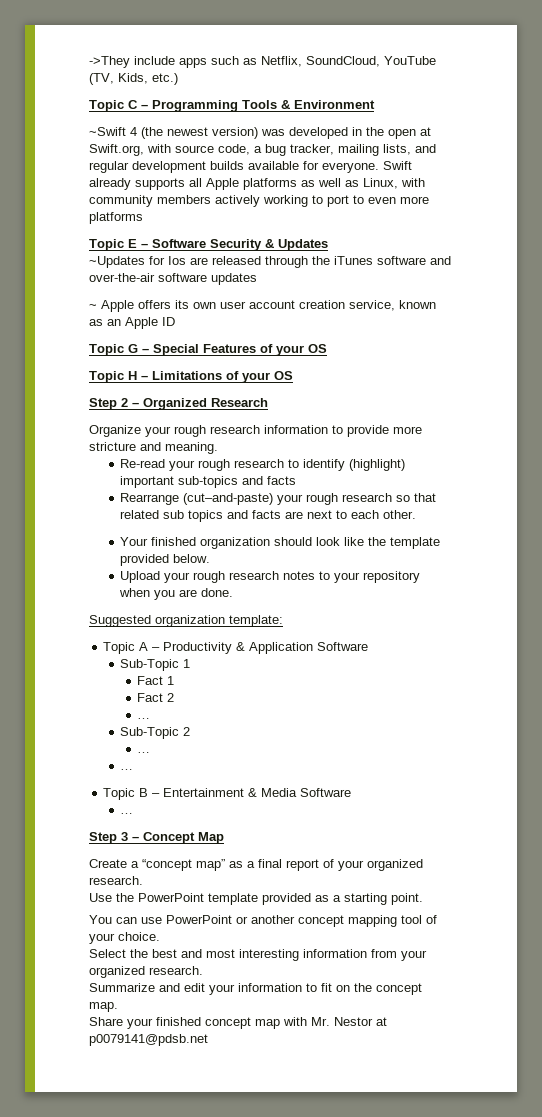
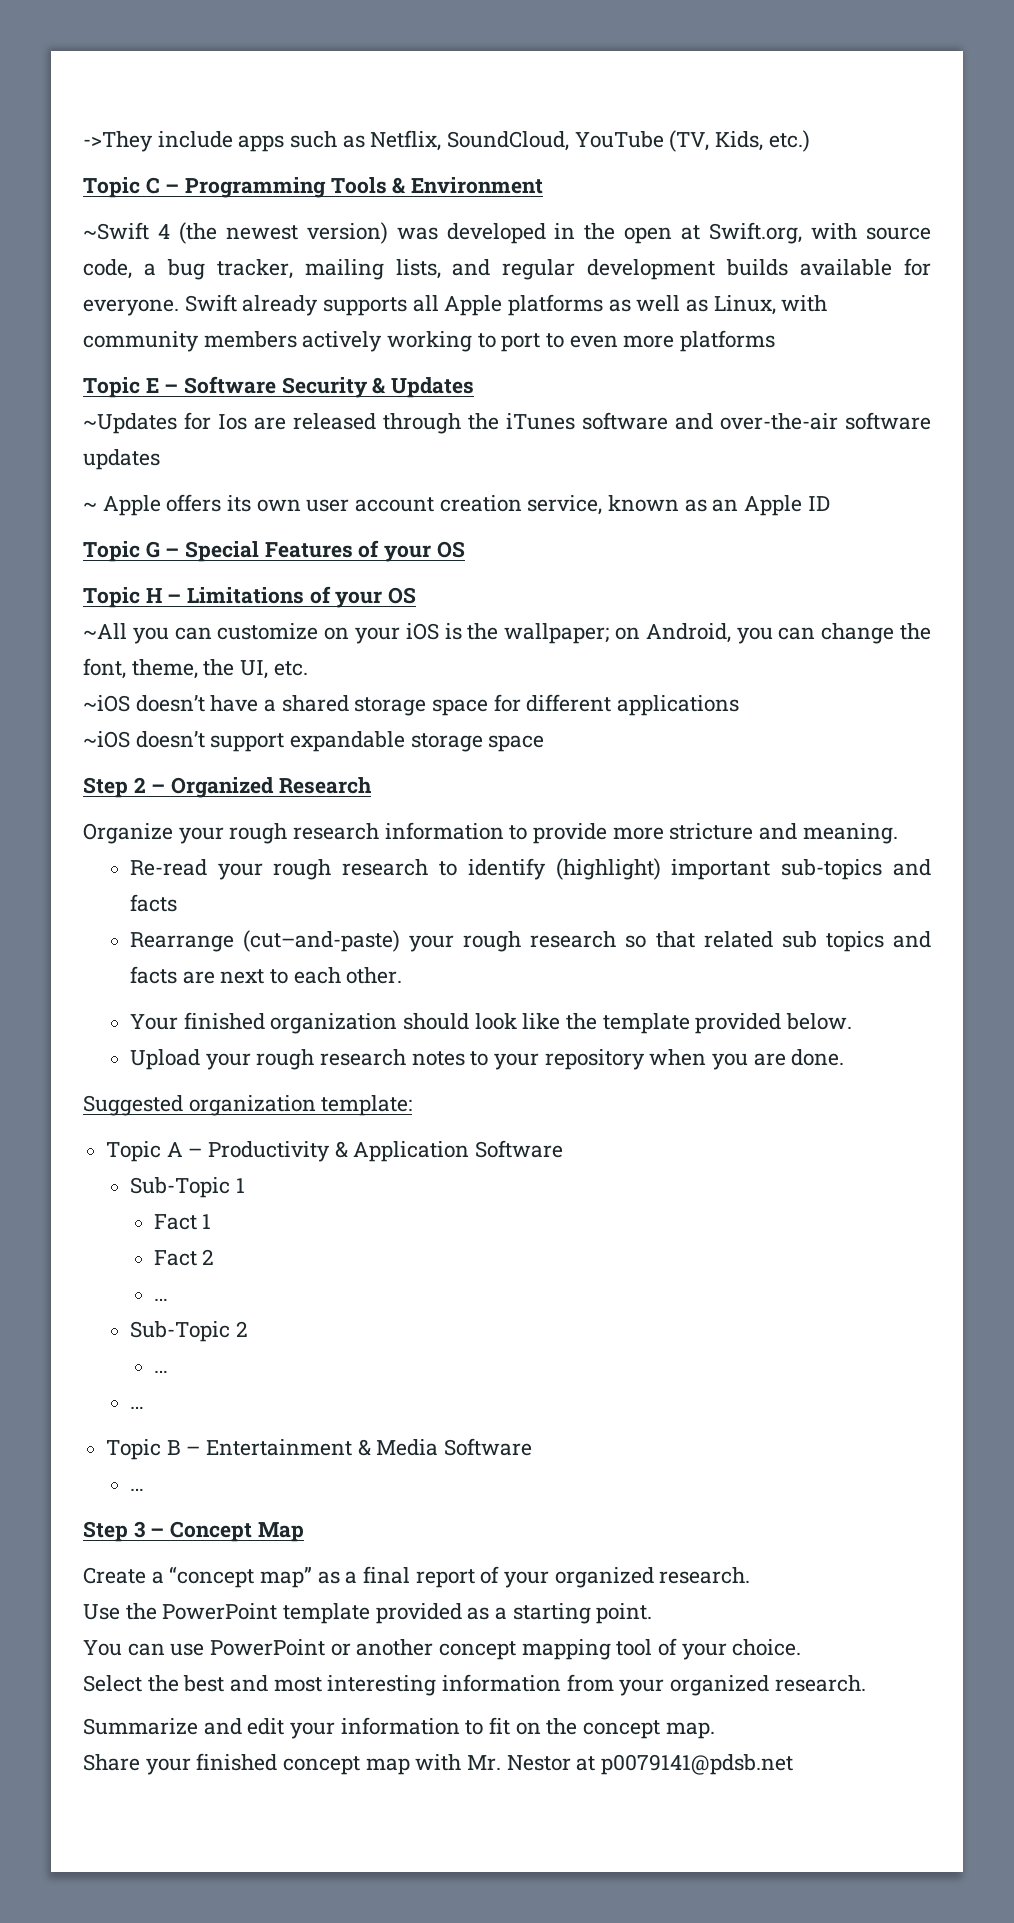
(293, 375) none -> [83,623,931,644] [83,658,308,679] [83,694,740,716] [83,731,545,752] // ~All you can customize on your iOS is the wallpaper; on Android, you can change the font, theme, the UI, etc. // ~iOS doesn’t have a shared storage space for different applications // ~iOS doesn’t support expandable storage space

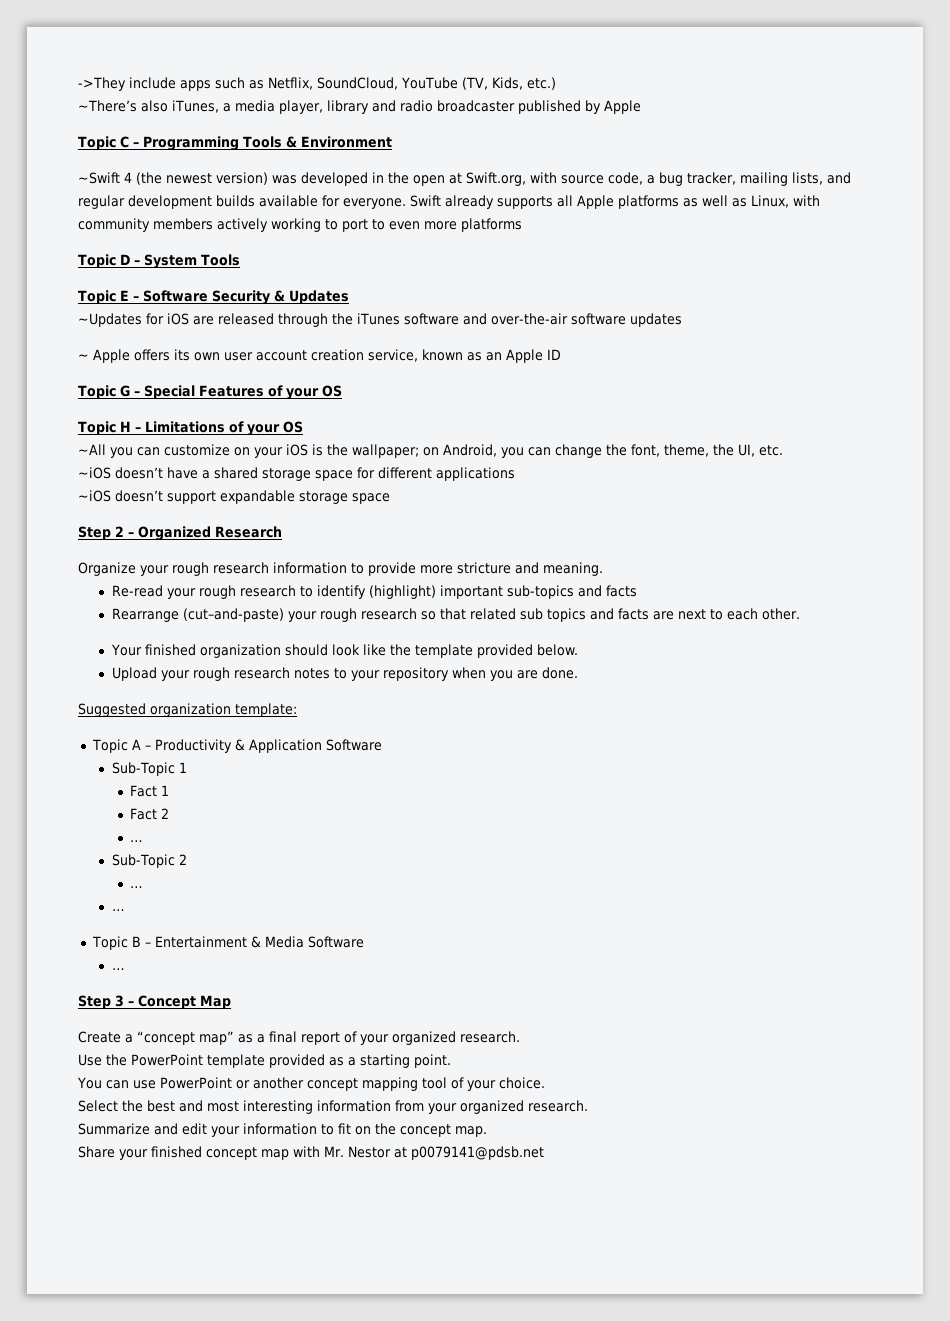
(810, 141) none -> [78,100,641,114] // ~There’s also iTunes, a media player, library and radio broadcaster published by Apple
(776, 341) none -> [78,254,240,269] // Topic D – System Tools
[218,414,247,430] Ios -> [167,313,189,325] iOS

